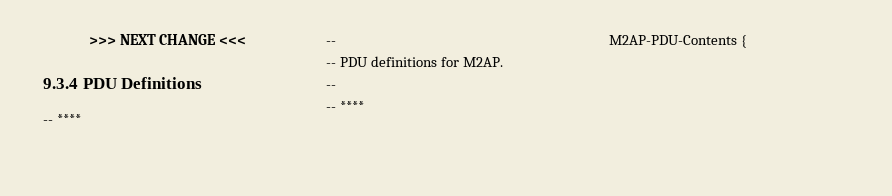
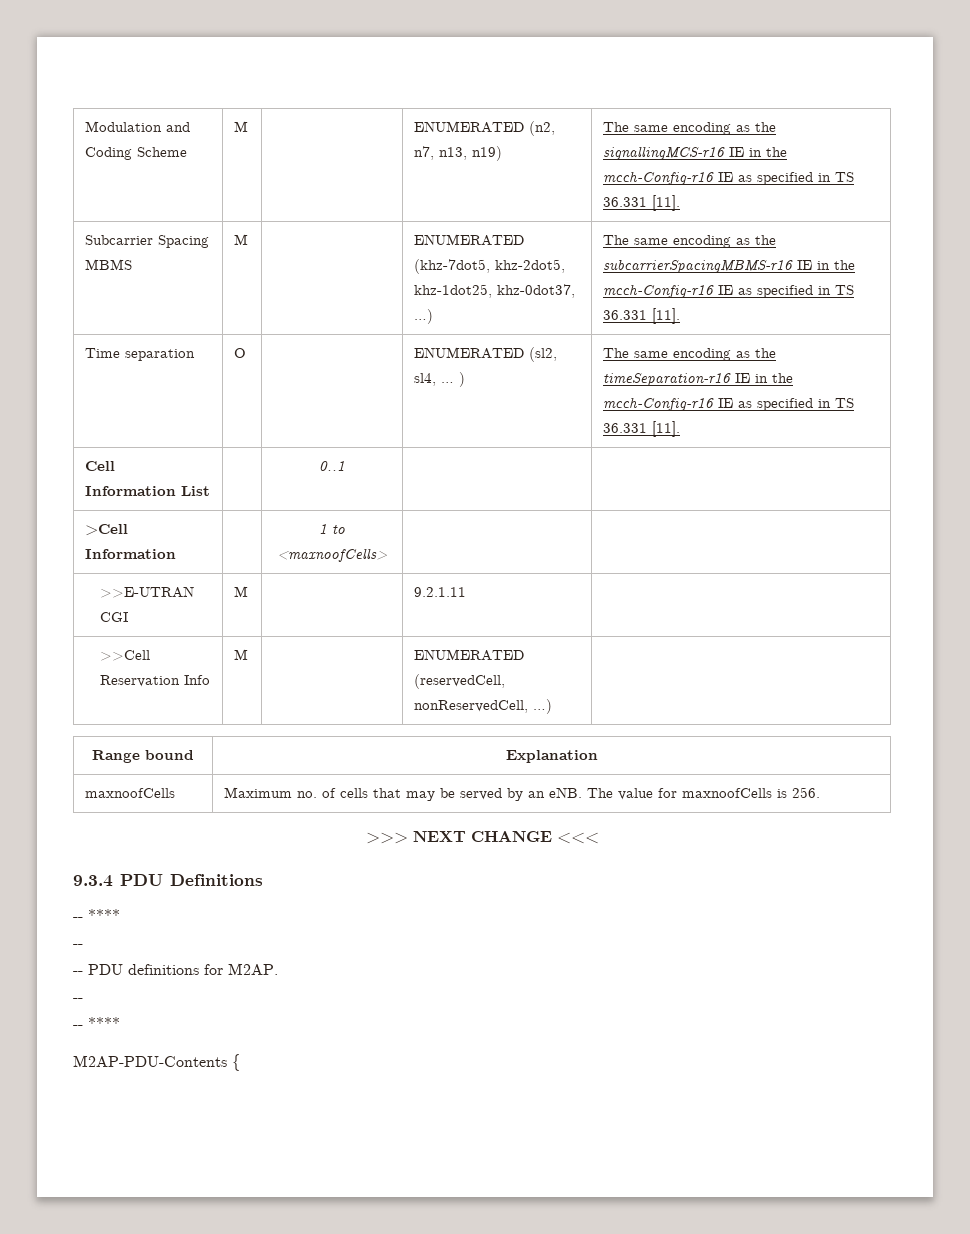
(88, 41) none -> [85,121,191,132] [85,147,188,160] [234,121,249,132] [414,121,556,136] [414,146,503,161] [603,122,777,135] [603,146,788,160] [603,171,855,185] [603,195,681,211] [85,235,210,248] [85,259,133,270] [234,234,249,245] [414,234,525,246] [414,259,566,274] [414,284,576,298] [414,309,434,324] [603,235,777,248] [603,260,856,273] [603,284,855,298] [603,308,681,324] [85,348,196,361] [234,348,247,358] [414,347,558,362] [414,372,466,387] [603,348,777,361] [603,373,794,386] [603,397,855,411] [603,421,681,437] [85,461,116,471] [85,486,211,496] [319,461,345,471] [85,524,129,536] [85,549,177,559] [319,524,345,534] [277,548,387,562] [100,586,195,598] [100,612,129,622] [234,586,249,597] [414,587,467,597] [100,650,151,661] [100,675,211,687] [234,649,249,660] [414,649,525,661] [414,674,506,689] [414,699,553,714] [92,750,194,763] [505,750,598,763] [85,788,176,798] [224,787,821,801] Modulation and Coding Scheme | M | | ENUMERATED (n2, n7, n13, n19) | The same encoding as the signallingMCS-r16 IE in the mcch-Config-r16 IE as specified in TS 36.331 [11]. // Subcarrier Spacing MBMS | M | | ENUMERATED (khz-7dot5, khz-2dot5, khz-1dot25, khz-0dot37, …) | The same encoding as the subcarrierSpacingMBMS-r16 IE in the mcch-Config-r16 IE as specified in TS 36.331 [11]. // Time separation | O | | ENUMERATED (sl2, sl4, … ) | The same encoding as the timeSeparation-r16 IE in the mcch-Config-r16 IE as specified in TS 36.331 [11]. // Cell Information List | | 0..1 | | // >Cell Information | | 1 to <maxnoofCells> | | // >>E-UTRAN CGI | M | | 9.2.1.11 | // >>Cell Reservation Info | M | | ENUMERATED (reservedCell, nonReservedCell, …) | // Range bound | Explanation // maxnoofCells | Maximum no. of cells that may be served by an eNB. The value for maxnoofCells is 256. //

